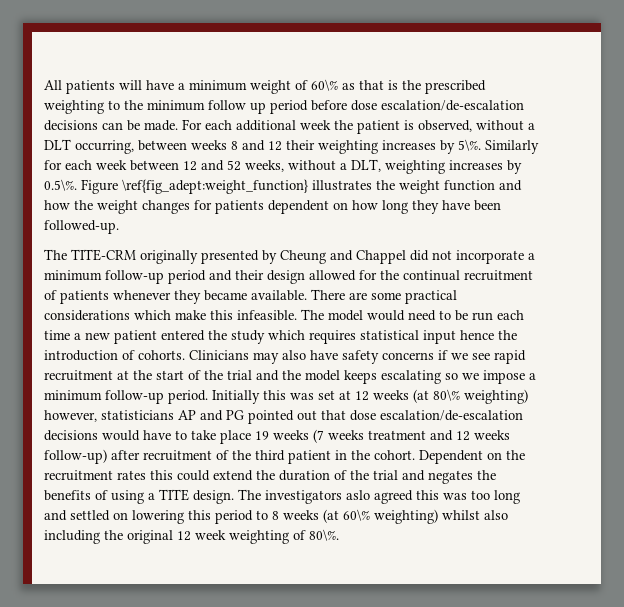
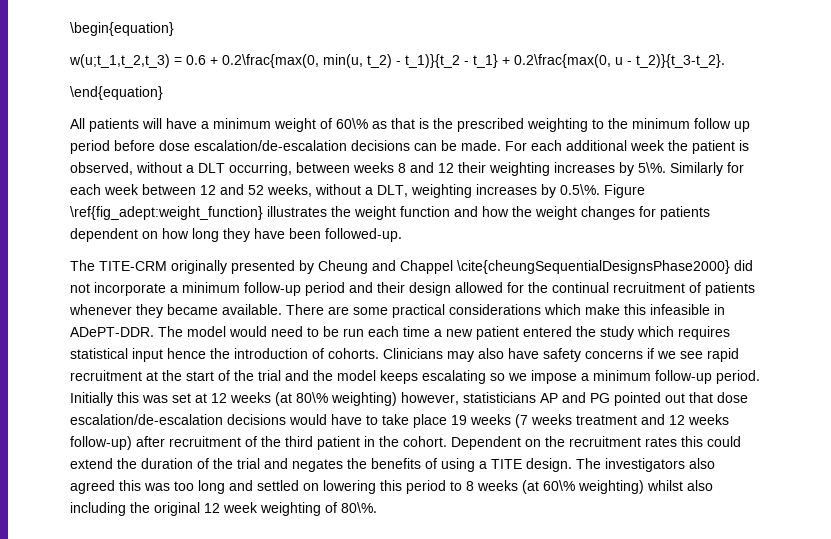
(44, 85) none -> [70,22,174,36] [69,54,725,68] [70,86,163,100] \begin{equation} // w(u;t_1,t_2,t_3) = 0.6 + 0.2\frac{max(0, min(u, t_2) - t_1)}{t_2 - t_1} + 0.2\frac{max(0, u - t_2)}{t_3-t_2}. // \end{equation} //
(406, 257) none -> [457,260,730,274] \cite{cheungSequentialDesignsPhase2000}
[237,310,297,321] infeasible. -> [650,304,725,315] [70,327,154,337] infeasible in ADePT-DDR.
[346,490,370,500] aslo -> [689,458,715,469] also

